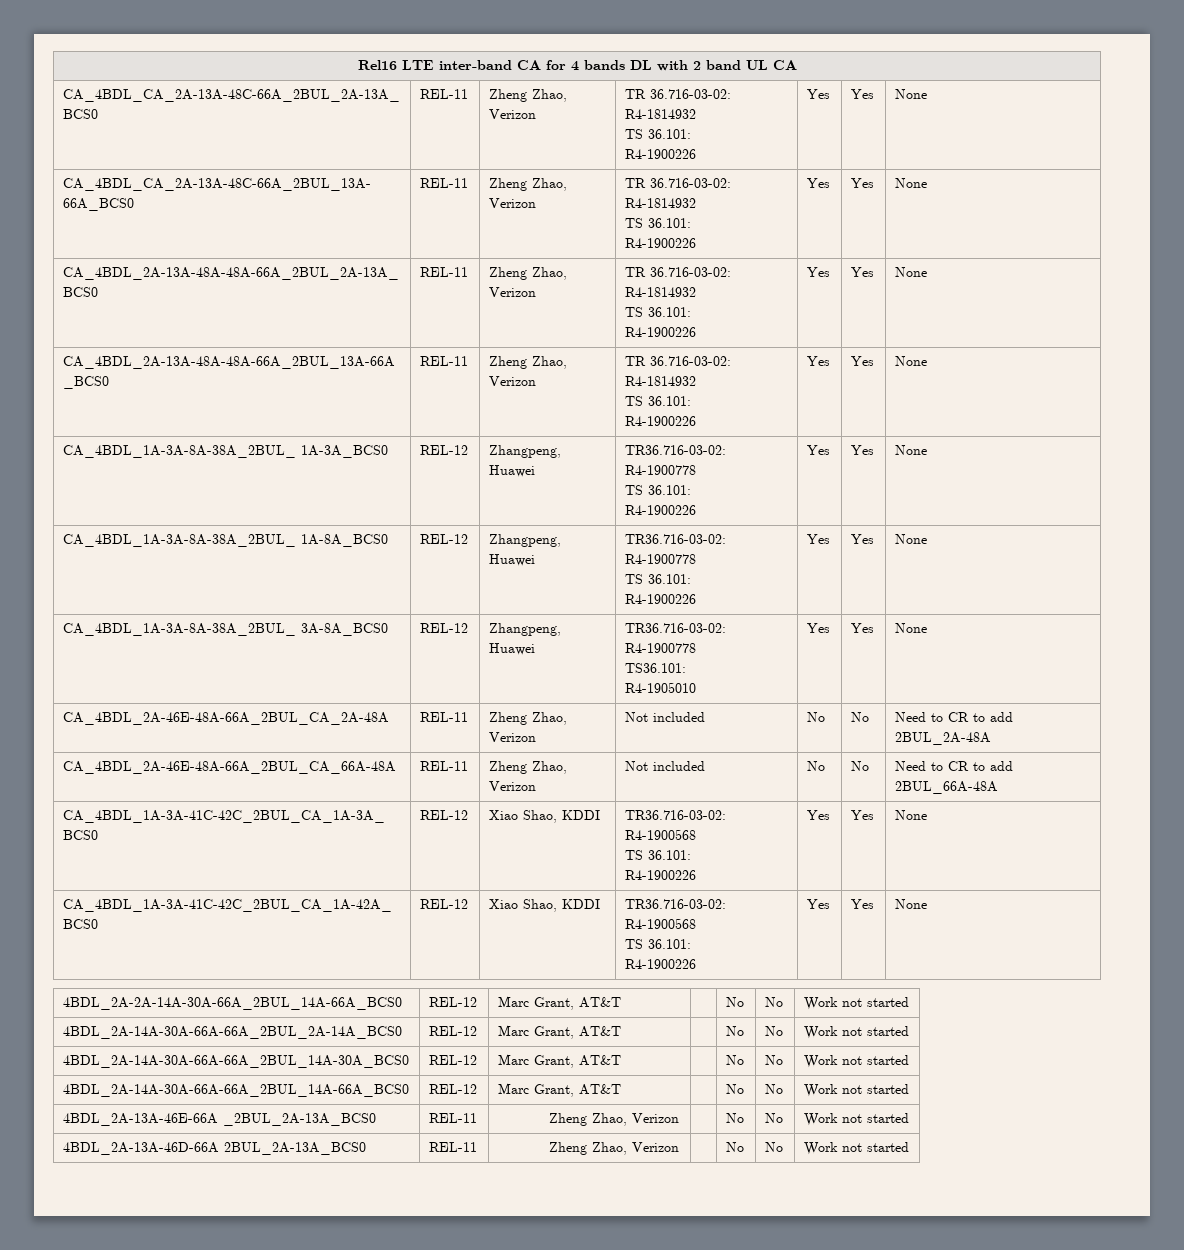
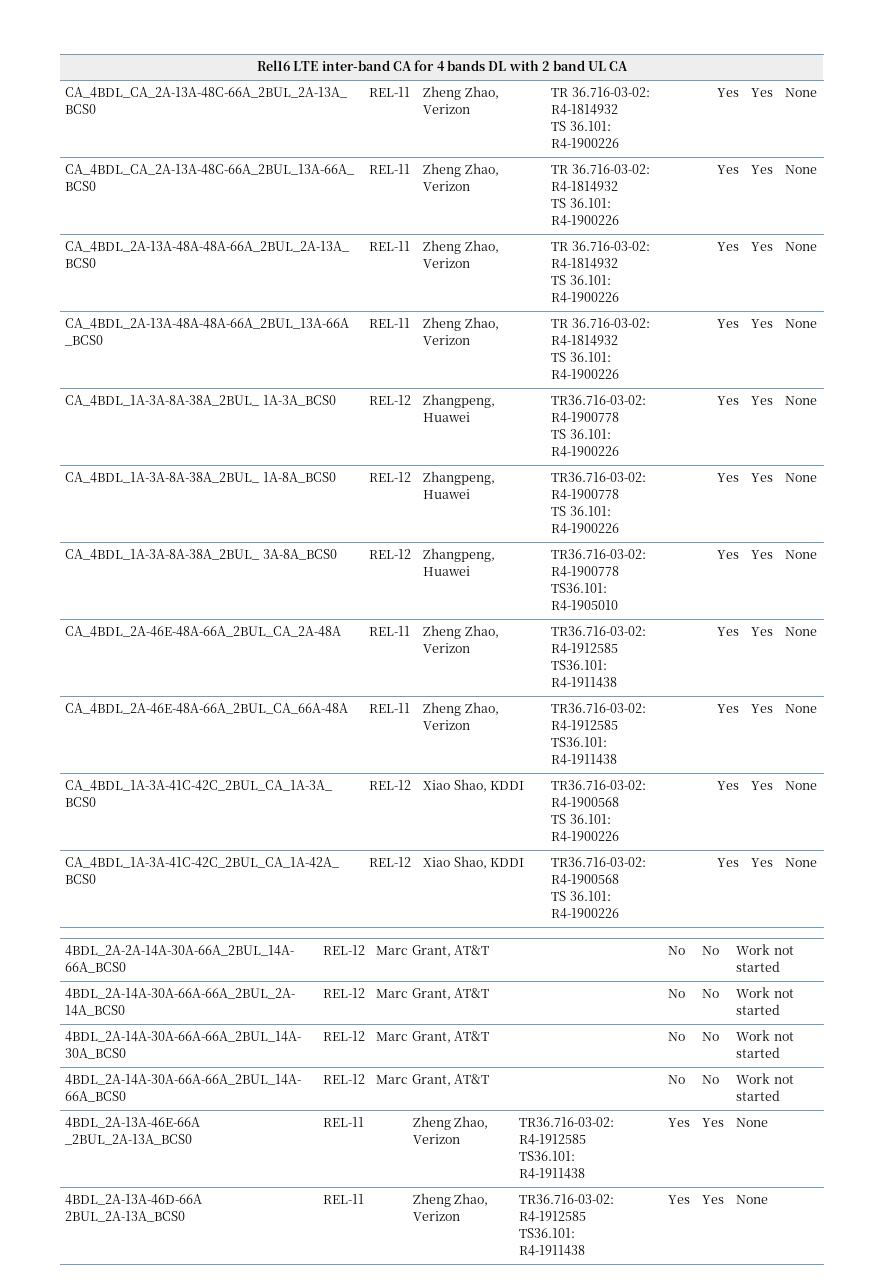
[624,712,705,722] [806,712,825,722] [850,712,869,722] [894,712,1013,722] [894,732,991,745] Not included | No | No | Need to CR to add 2BUL_2A-48A -> [551,626,647,636] [551,643,619,654] [551,660,608,670] [551,677,618,688] [717,627,740,636] [751,627,774,636] [785,627,818,636] TR36.716-03-02: R4-1912585 // TS36.101: // R4-1911438 | Yes | Yes | None
[624,761,705,771] [806,761,825,771] [850,761,869,771] [894,761,1013,771] [894,781,998,794] Not included | No | No | Need to CR to add 2BUL_66A-48A -> [551,703,647,713] [551,720,619,731] [551,737,608,747] [551,754,618,765] [717,704,740,713] [751,704,774,713] [785,704,818,713] TR36.716-03-02: R4-1912585 // TS36.101: // R4-1911438 | Yes | Yes | None
[725,1113,744,1123] [764,1113,783,1123] [803,1113,909,1126] | No | No | Work not started -> [519,1117,615,1127] [519,1134,587,1145] [519,1151,576,1161] [519,1168,586,1179] [668,1118,691,1127] [702,1118,725,1127] [736,1118,769,1127] TR36.716-03-02: R4-1912585 // TS36.101: // R4-1911438 | Yes | Yes | None
[725,1142,744,1152] [764,1142,783,1152] [803,1142,909,1155] | No | No | Work not started -> [519,1194,615,1204] [519,1211,587,1222] [519,1228,576,1238] [519,1245,586,1256] [668,1195,691,1204] [702,1195,725,1204] [736,1195,769,1204] TR36.716-03-02: R4-1912585 // TS36.101: // R4-1911438 | Yes | Yes | None

